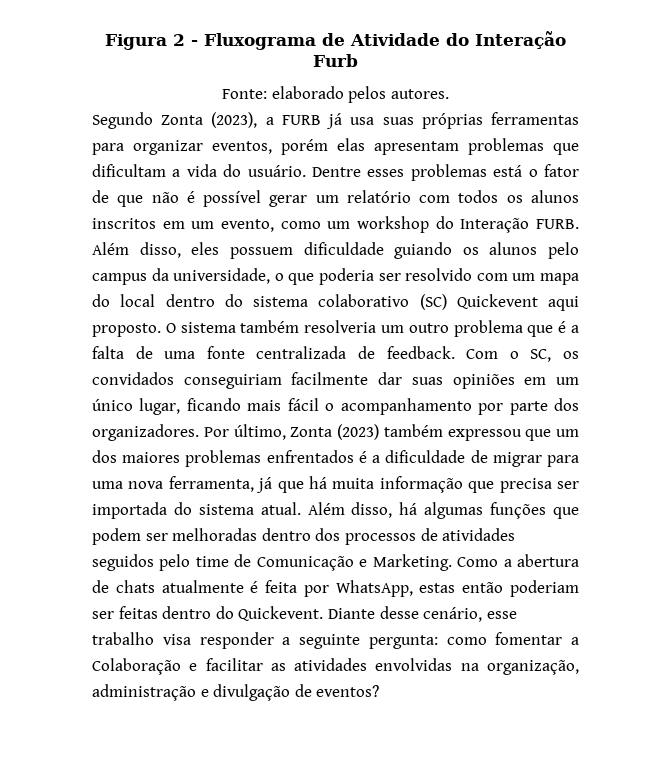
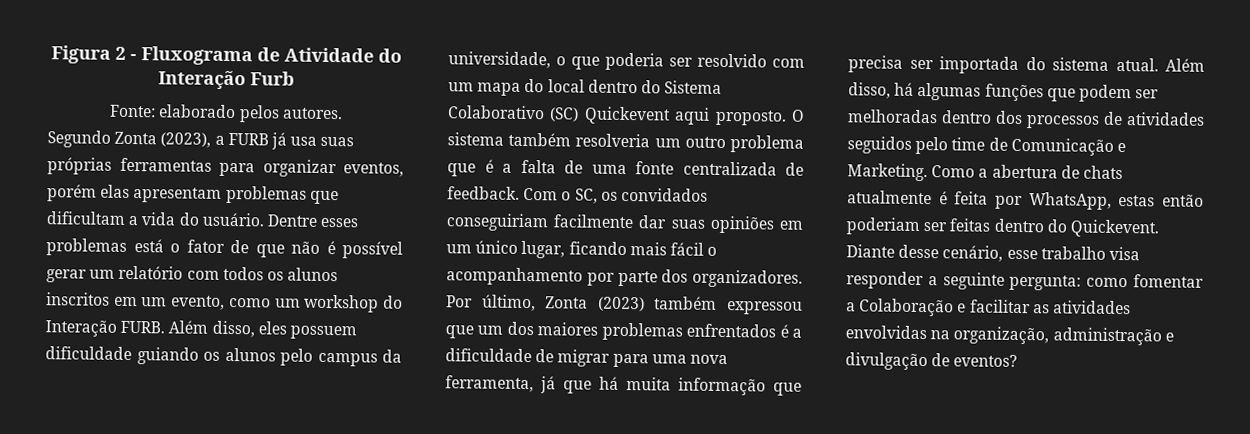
[253,294,410,307] sistema colaborativo -> [664,80,723,94] [447,105,545,120] Sistema Colaborativo

